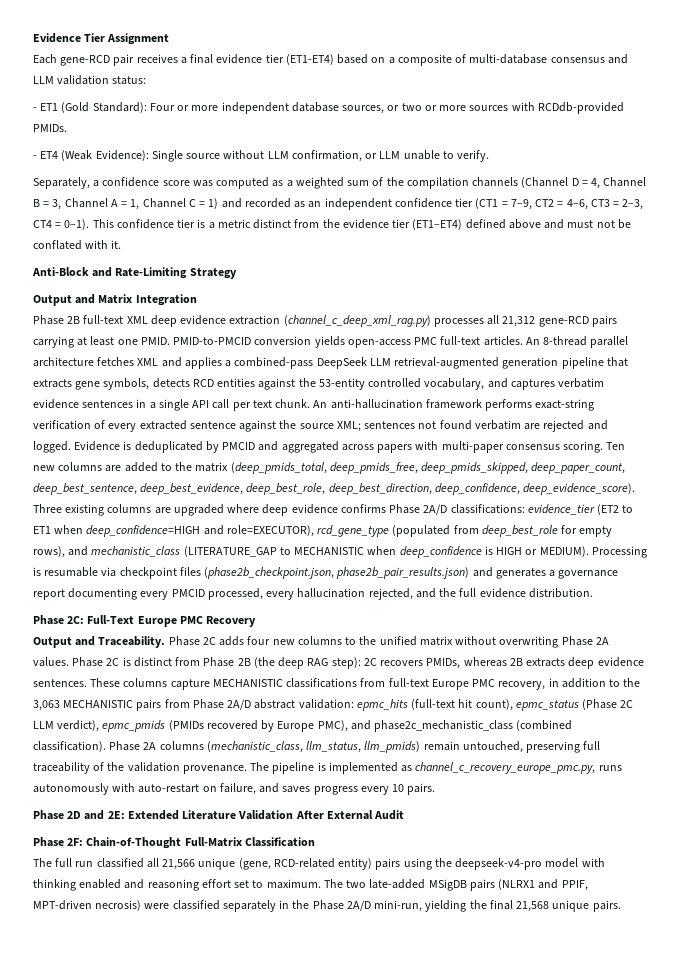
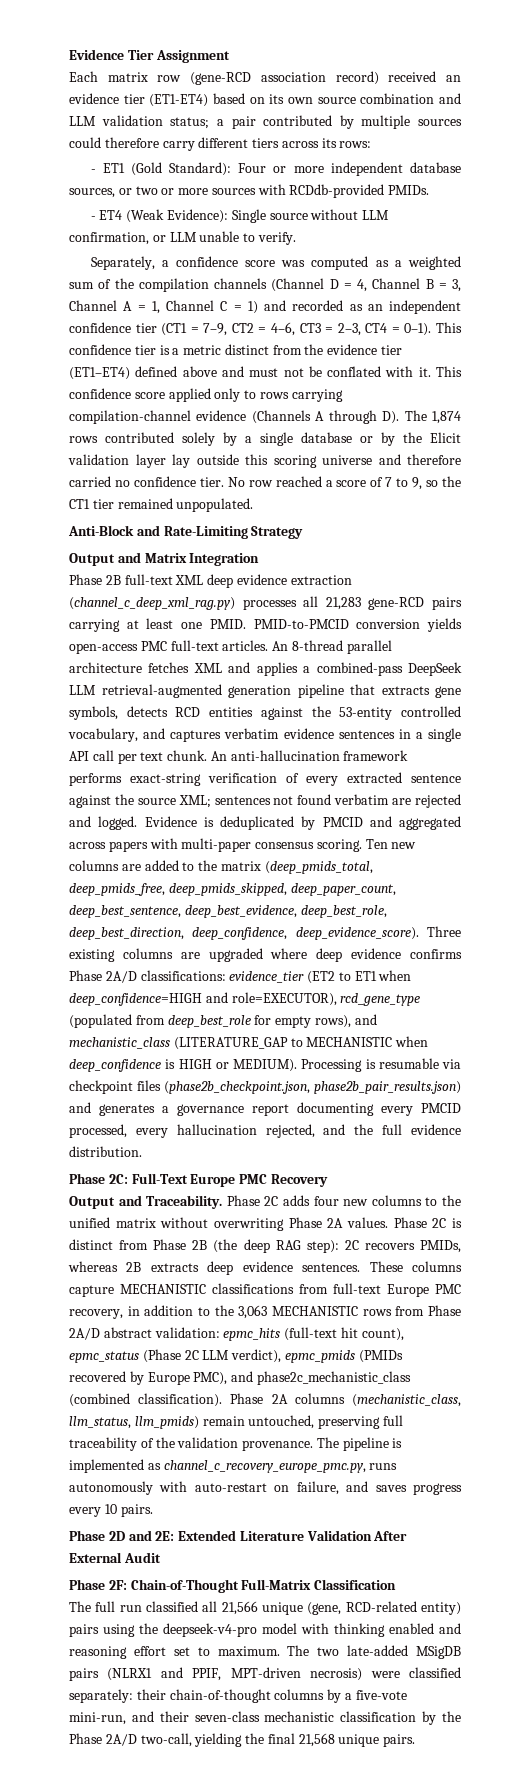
[60,54,214,66] gene-RCD pair receives a final -> [107,71,461,85] matrix row (gene-RCD association record) received an
[388,54,628,66] [33,75,147,85] a composite of multi-database consensus and LLM validation status: -> [269,93,461,104] [69,115,462,129] [69,137,372,151] its own source combination and LLM validation status; a pair contributed by multiple sources could therefore carry different tiers across its rows:
(122, 244) none -> [436,366,463,377] [69,388,343,402] [69,410,461,424] [69,432,461,446] [68,454,461,468] [69,476,462,490] [69,498,254,512] This confidence score applied only to rows carrying compilation-channel evidence (Channels A through D). The 1,874 rows contributed solely by a single database or by the Elicit validation layer lay outside this scoring universe and therefore carried no confidence tier. No row reached a score of 7 to 9, so the CT1 tier remained unpopulated.
[502,316,536,327] 21,312 -> [325,597,361,610] 21,283
[136,699,162,711] pairs -> [362,1309,392,1316] rows
[222,900,290,912] separately in -> [69,1689,407,1703] [69,1711,437,1725] separately: their chain-of-thought columns by a five-vote mini-run, and their seven-class mechanistic classification by
[374,900,423,912] mini-run, -> [140,1733,192,1747] two-call,

